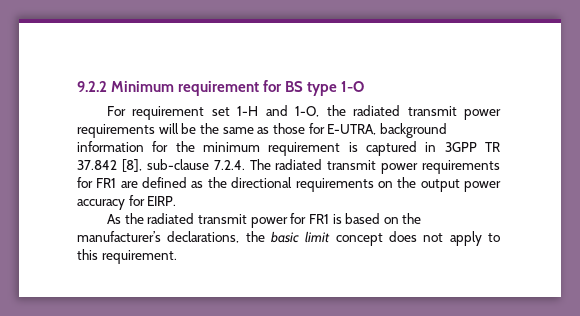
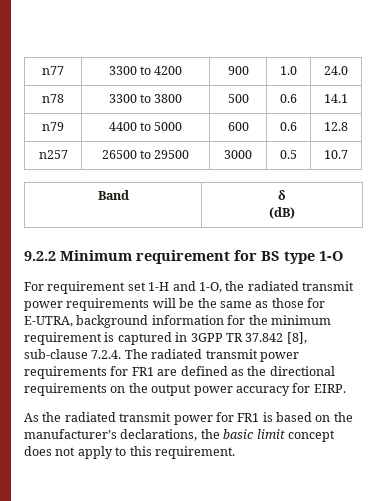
(77, 86) none -> [42,66,64,75] [108,66,183,75] [227,66,249,75] [280,66,297,75] [324,66,348,75] [42,94,64,103] [108,94,183,103] [227,94,249,103] [280,94,297,103] [324,94,348,103] [42,122,64,131] [108,122,183,131] [227,122,249,131] [280,122,297,131] [324,122,348,131] [38,150,68,159] [101,150,190,159] [224,150,252,159] [280,150,297,159] [324,150,348,159] [97,190,129,200] [278,190,286,200] [269,207,295,219] n77 | 3300 to 4200 | 900 | 1.0 | 24.0 // n78 | 3300 to 3800 | 500 | 0.6 | 14.1 // n79 | 4400 to 5000 | 600 | 0.6 | 12.8 // n257 | 26500 to 29500 | 3000 | 0.5 | 10.7 // Band | δ // (dB) //

